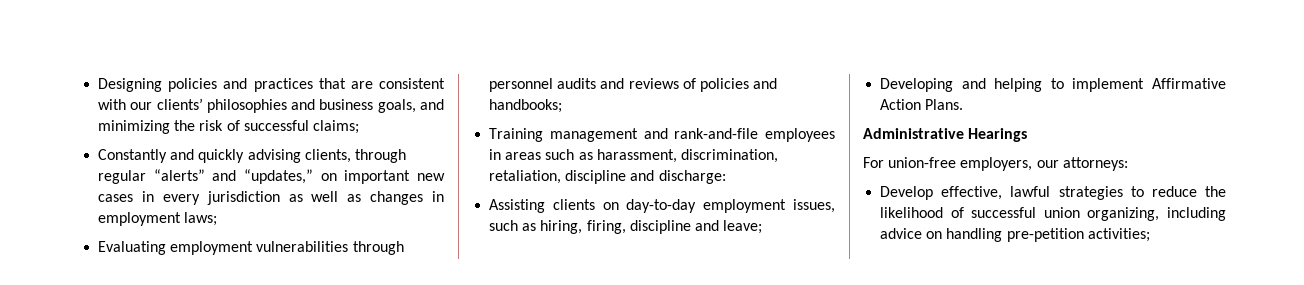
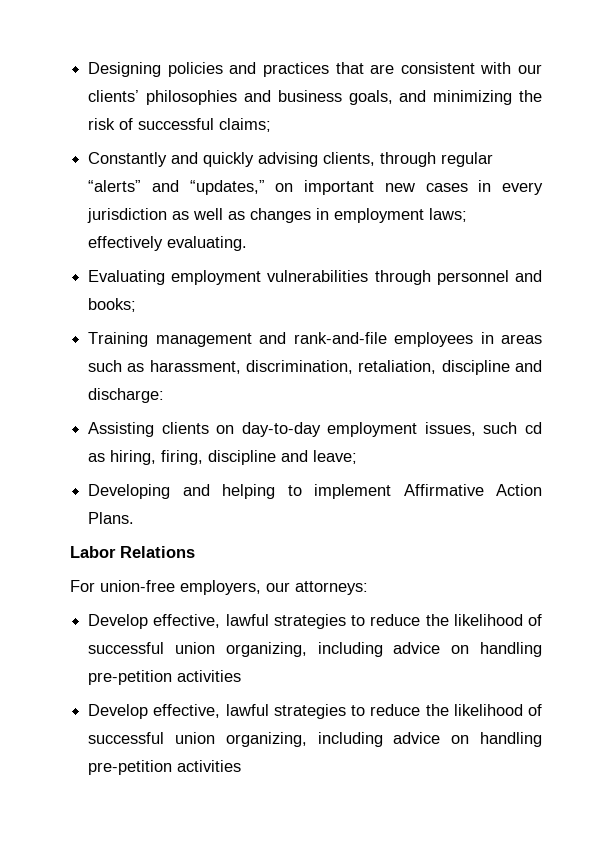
(218, 219) none -> [88,236,248,251] effectively evaluating.
[557,78,778,92] [489,99,563,113] audits and reviews of policies and handbooks; -> [515,270,542,282] [88,298,137,312] and books;
(519, 225) none -> [525,422,542,434] cd
[863,128,1028,142] Administrative Hearings -> [70,546,195,558] Labor Relations
[1087,228,1150,242] activities; -> [177,670,242,682] [88,704,542,719] [88,732,542,747] [88,760,242,775] activities // Develop effective, lawful strategies to reduce the likelihood of successful union organizing, including advice on handling pre-petition activities

